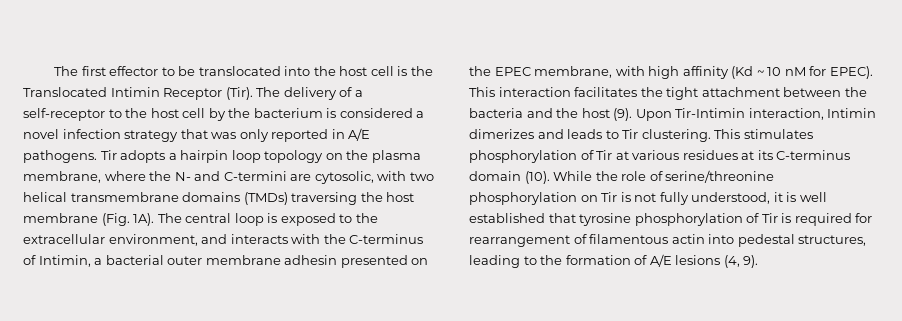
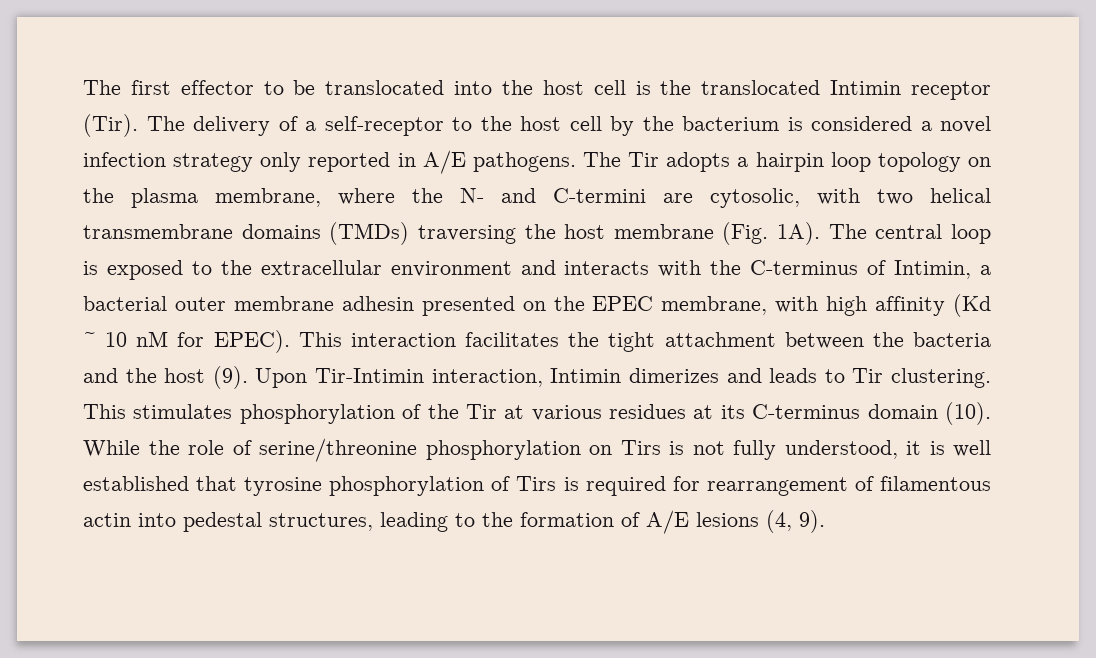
[23,87,223,100] Translocated Intimin Receptor -> [701,80,992,100] translocated Intimin receptor
[180,129,237,139] that was -> (254, 162) none
(97, 156) none -> [583,152,622,167] The
[108,234,198,246] environment, -> [390,261,512,277] environment
(594, 155) none -> [427,404,459,419] the
[601,192,618,202] Tir -> [620,440,661,455] Tirs
[761,213,778,223] Tir -> [516,476,557,491] Tirs

